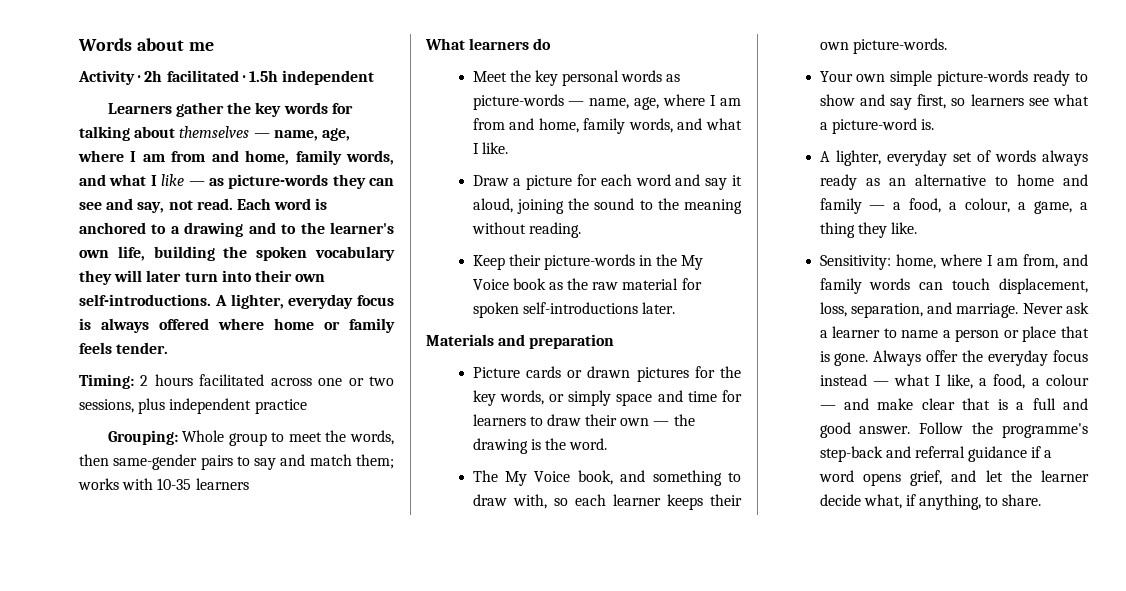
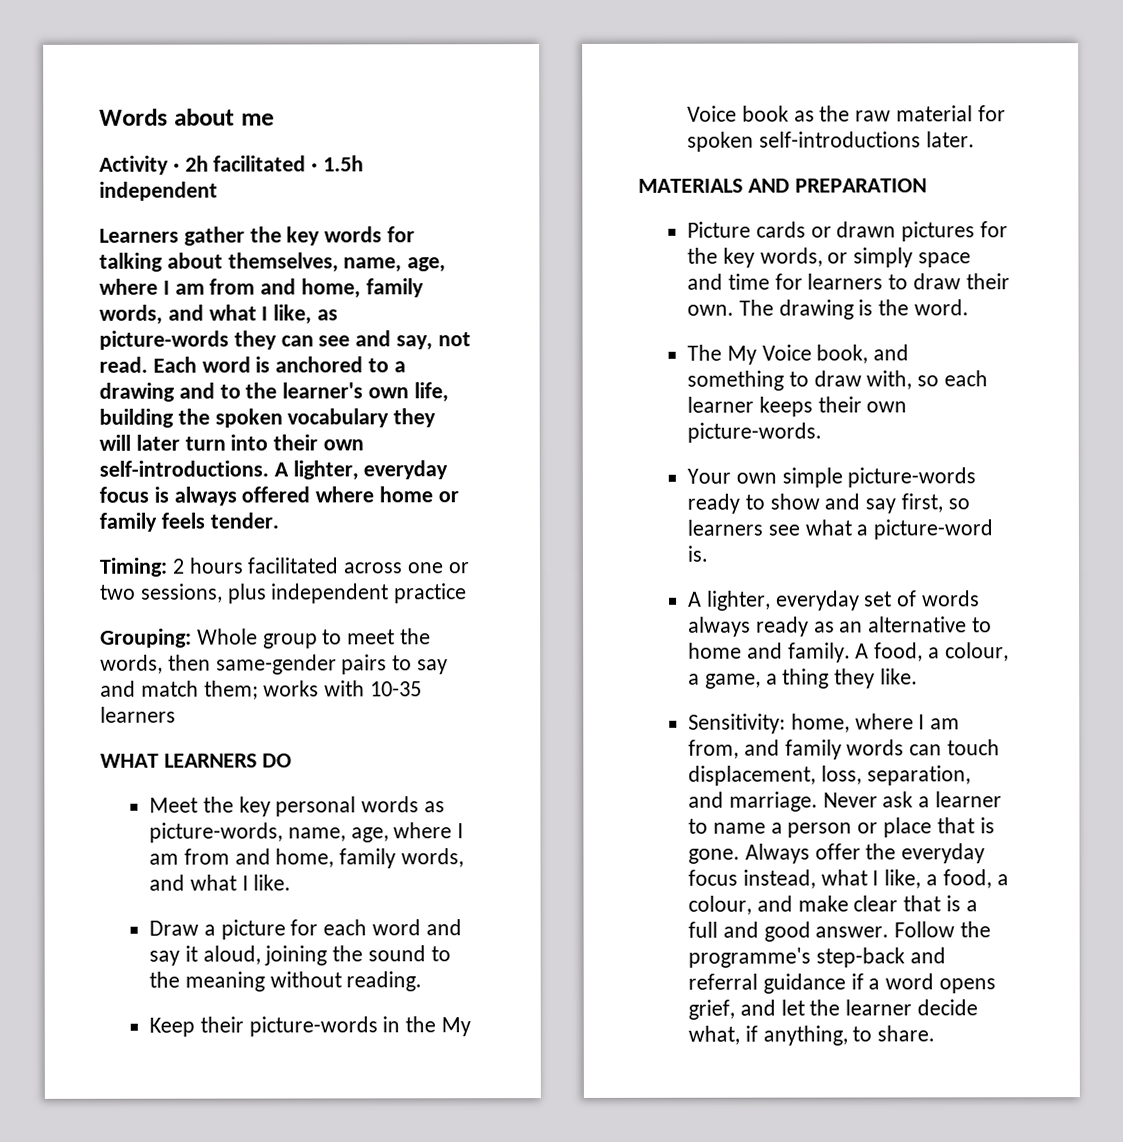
[179,126,270,138] themselves — -> [227,252,339,273] themselves,
[161,174,205,186] like — -> [273,304,313,325] like,
[425,38,552,50] What learners do -> [100,753,292,768] WHAT LEARNERS DO
[472,94,585,110] picture-words — -> [148,822,283,843] picture-words,
[426,334,615,349] Materials and preparation -> [638,178,927,193] MATERIALS AND PREPARATION
[620,414,695,426] own — the -> [686,299,774,316] own. The
[819,198,902,214] family — a -> [787,642,870,663] family. A
[819,374,889,386] instead — -> [742,869,816,889] instead,
[1046,374,1089,386] [819,405,836,410] colour — -> [687,895,752,915] colour,

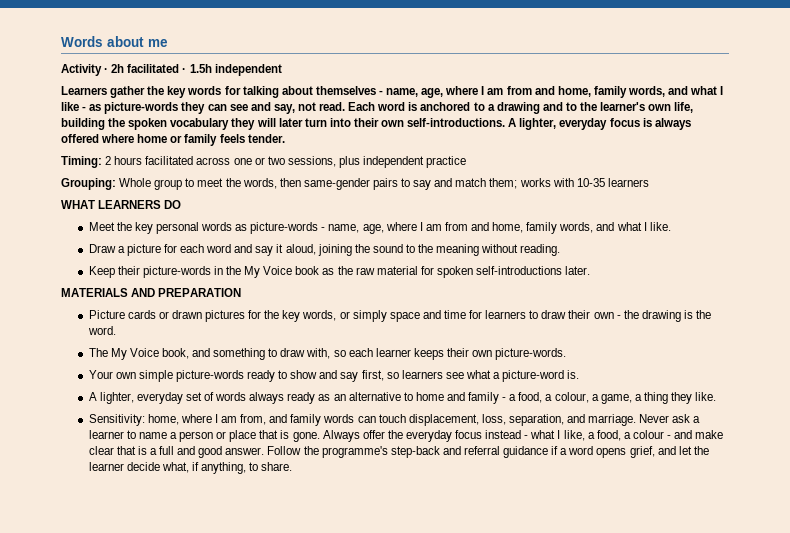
[227,252,339,273] themselves, -> [315,86,383,95] themselves -
[273,304,313,325] like, -> [61,102,87,111] like -
[148,822,283,843] picture-words, -> [250,222,326,234] picture-words -
[686,299,774,316] own. The -> [593,310,639,319] own - the
[787,642,870,663] family. A -> [468,392,517,404] family - a
[742,869,816,889] instead, -> [485,430,529,439] instead -
[687,895,752,915] colour, -> [633,430,672,439] colour -

